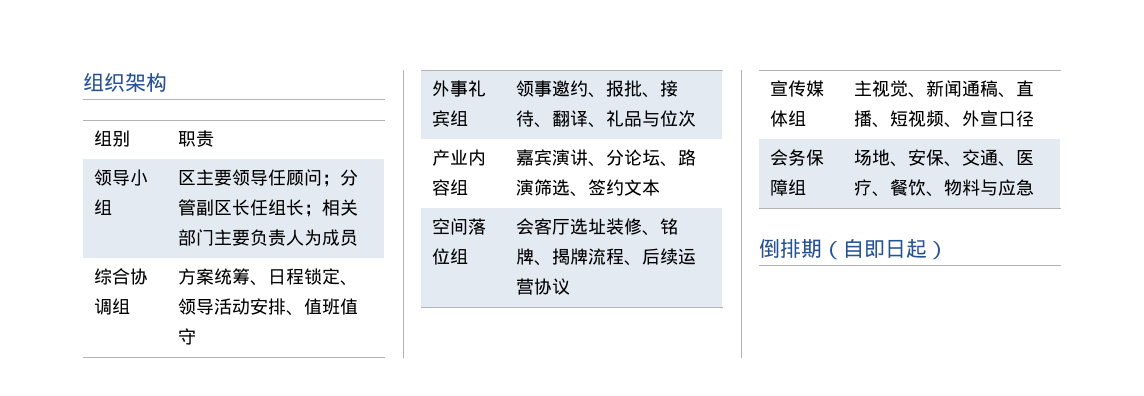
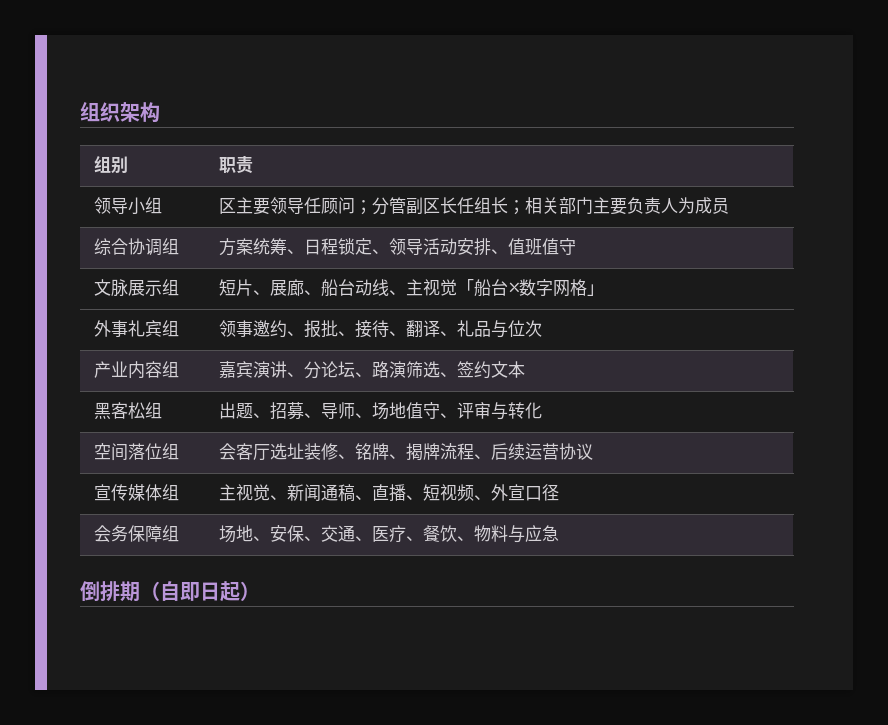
(196, 336) none -> [93,279,179,296] [218,279,604,297] // 文脉展示组 | 短片、展廊、船台动线、主视觉「船台×数字网格」
(660, 187) none -> [93,402,162,419] [218,402,542,420] // 黑客松组 | 出题、招募、导师、场地值守、评审与转化

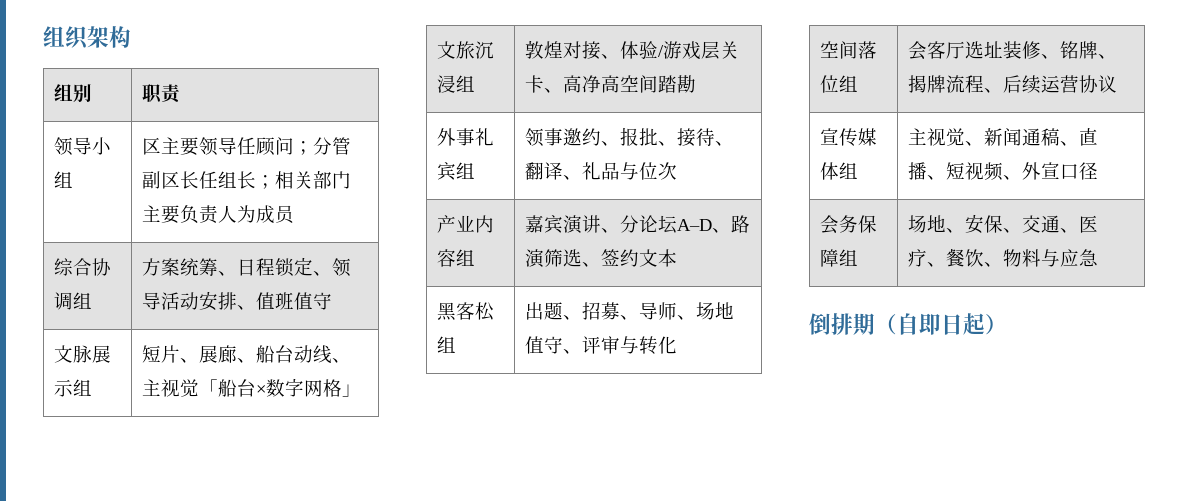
(604, 290) none -> [436,41,494,59] [436,75,475,93] [524,40,739,60] [524,75,696,93] // 文旅沉浸组 | 敦煌对接、体验/游戏层关卡、高净高空间踏勘
(355, 369) none -> [676,219,712,231] A–D

